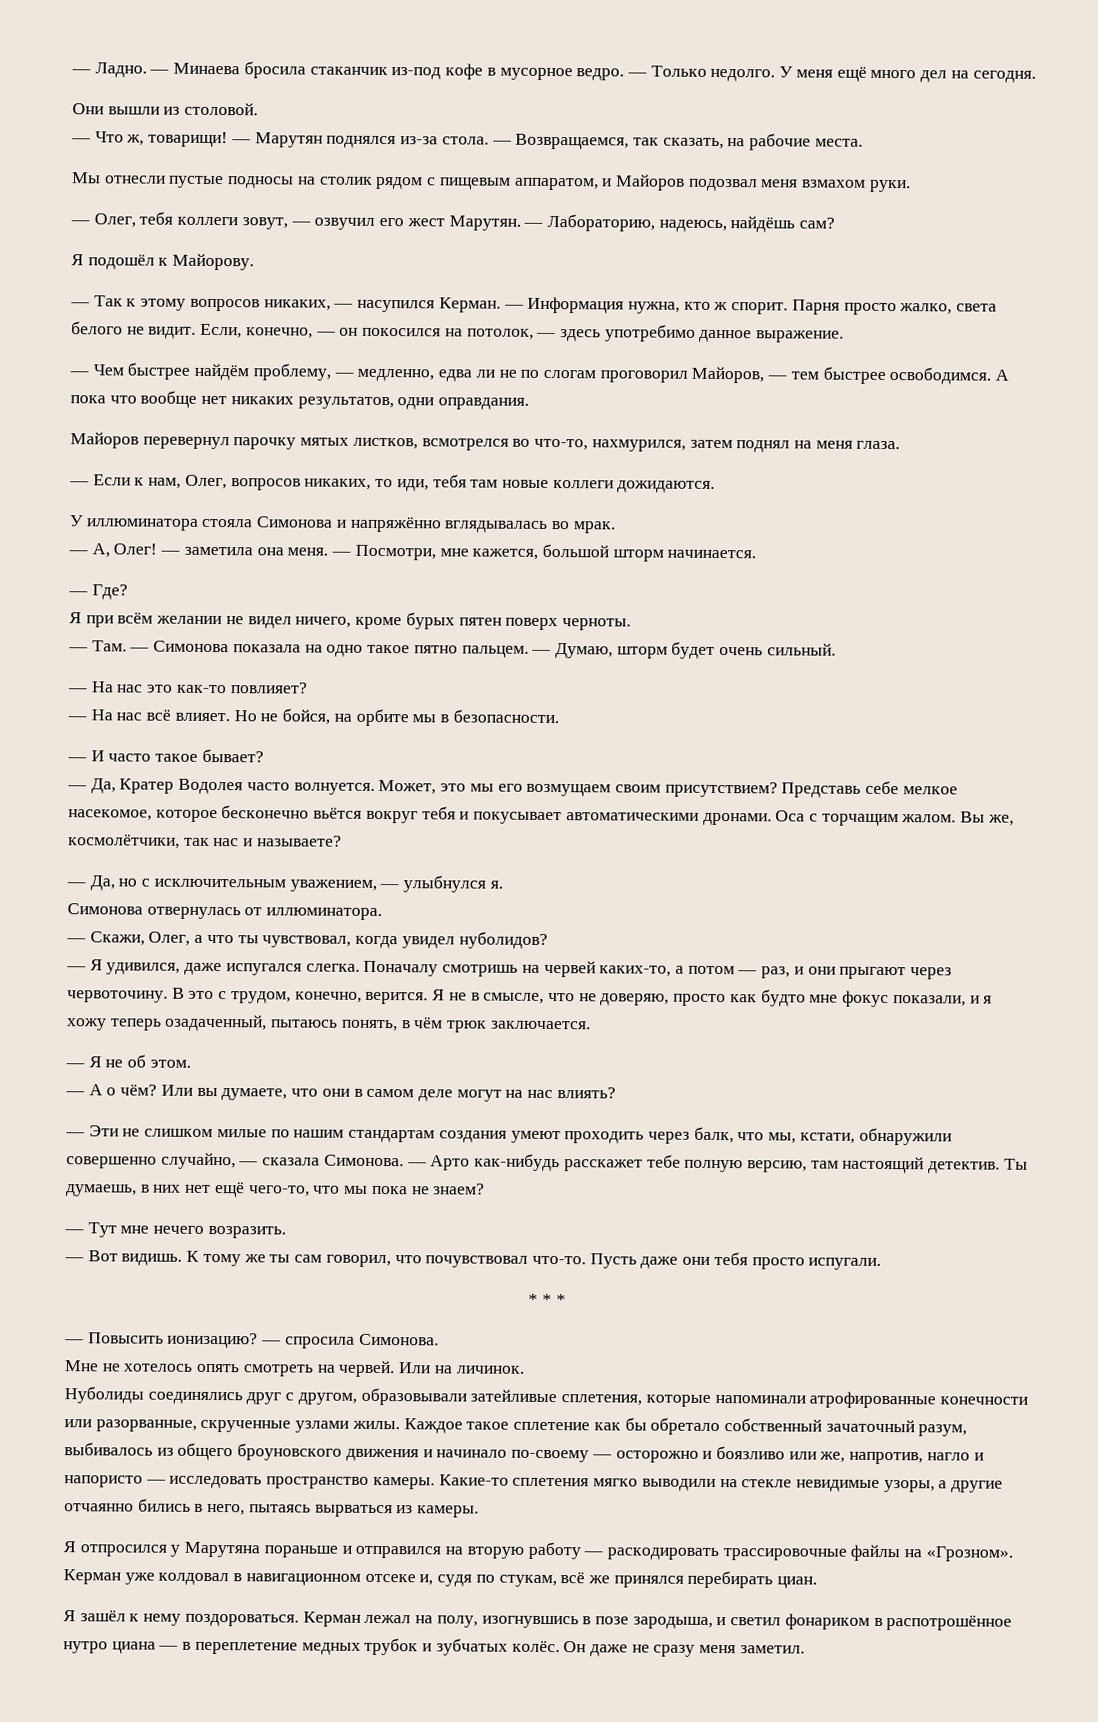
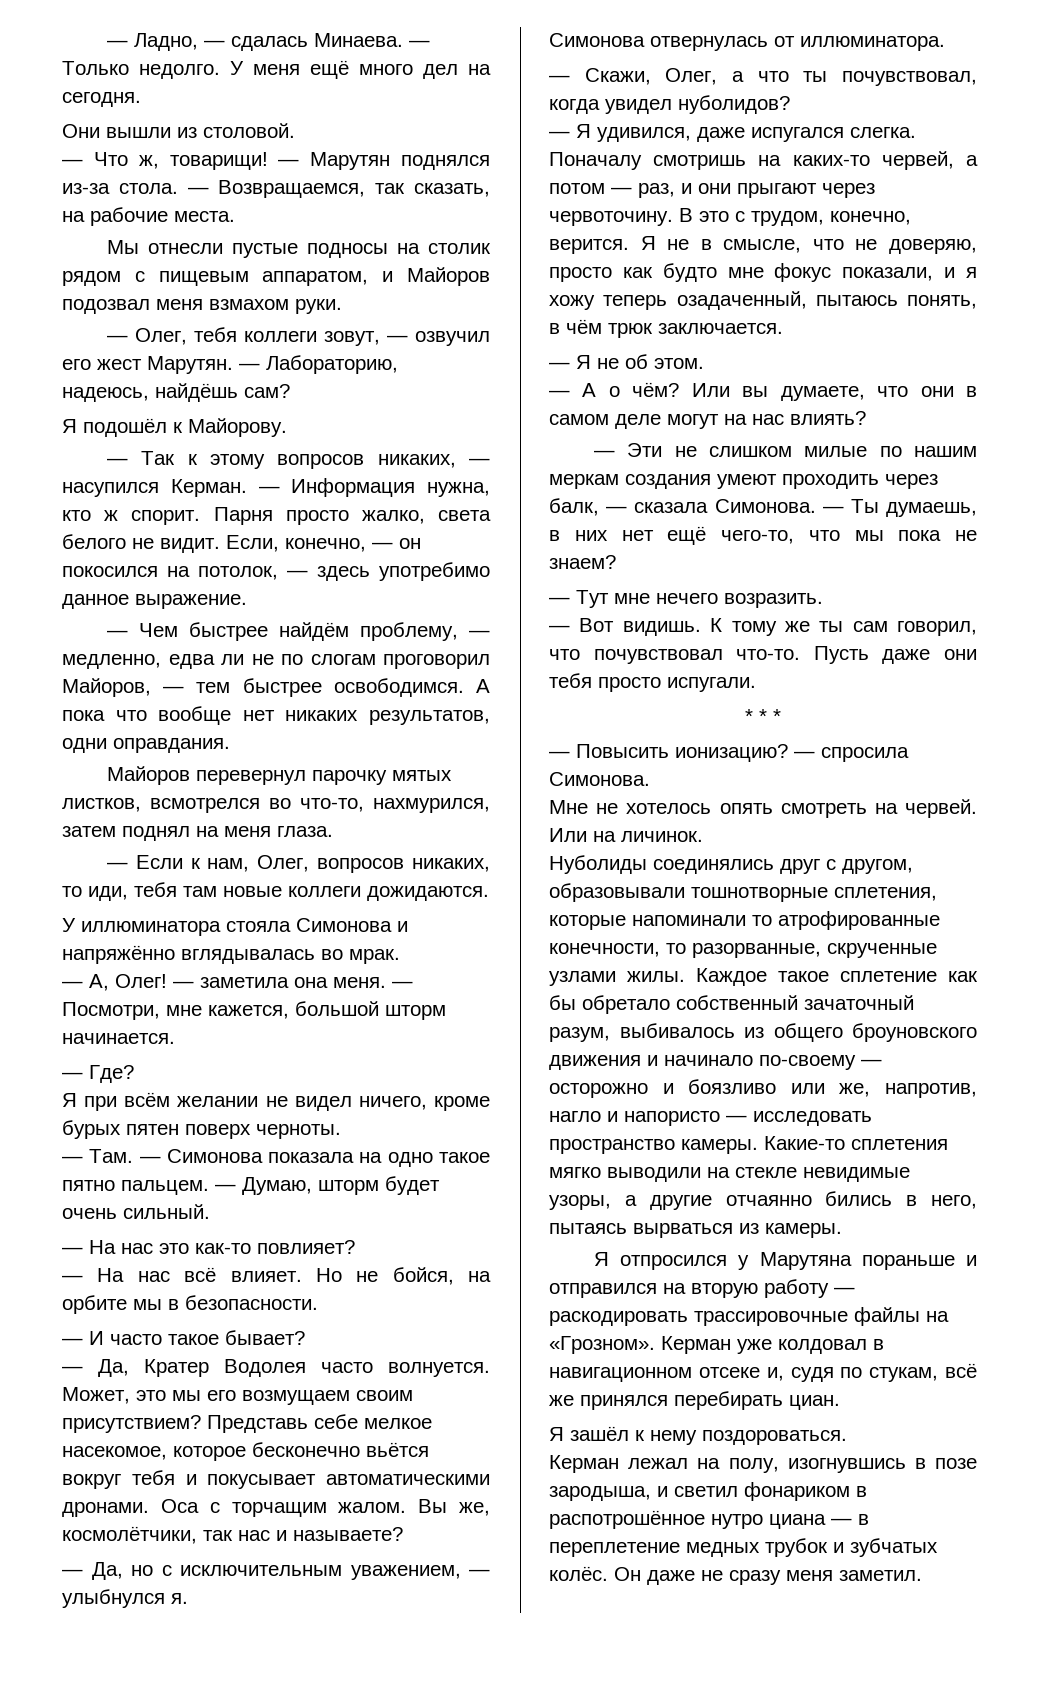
[71,61,625,81] — Ладно. — Минаева бросила стаканчик из-под кофе в мусорное ведро. -> [106,33,403,51] — Ладно, — сдалась Минаева.
[262,935,352,948] чувствовал, -> [842,71,977,86] почувствовал,
[543,960,672,978] червей каких-то, -> [792,151,954,170] каких-то червей,
[348,1129,436,1143] стандартам -> [549,474,619,489] меркам
[737,1127,952,1146] [66,1152,1001,1174] что мы, кстати, обнаружили совершенно случайно, — сказала Симонова. — Арто как-нибудь расскажет тебе полную версию, там настоящий детектив. -> [606,499,844,513] — сказала Симонова. —
[470,1389,558,1403] затейливые -> [691,887,828,902] тошнотворные
[809,1391,1028,1409] [64,1419,92,1428] атрофированные конечности или -> [752,911,940,930] [549,943,686,957] то атрофированные конечности, то
(299, 1620) none -> (847, 1437) //

